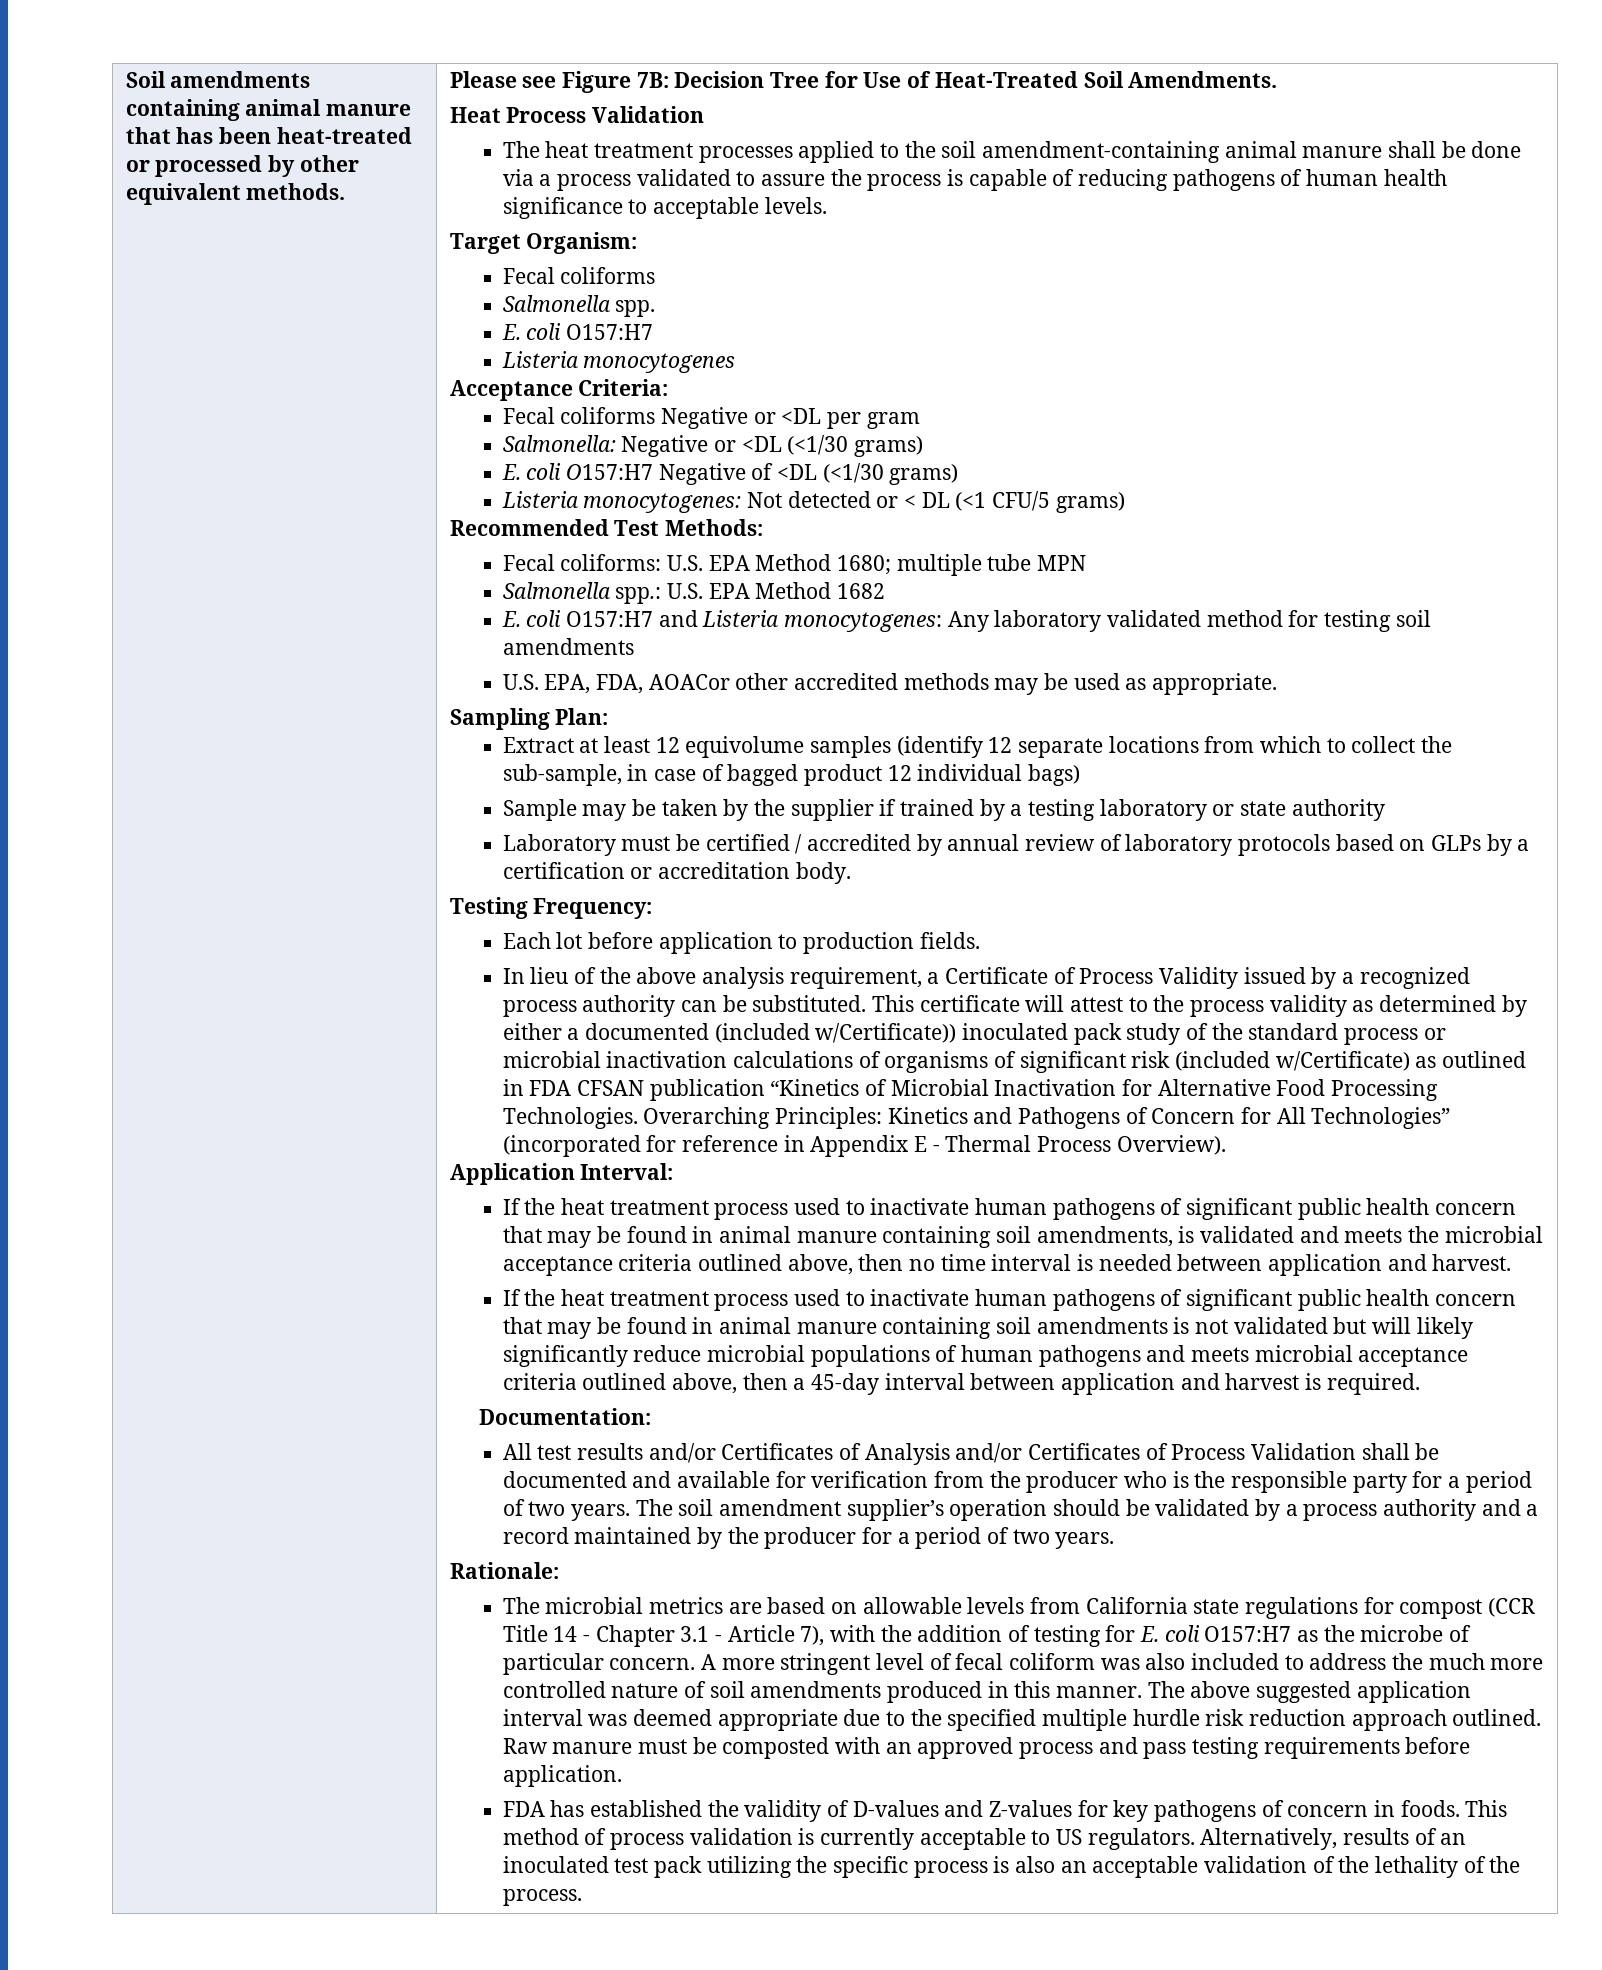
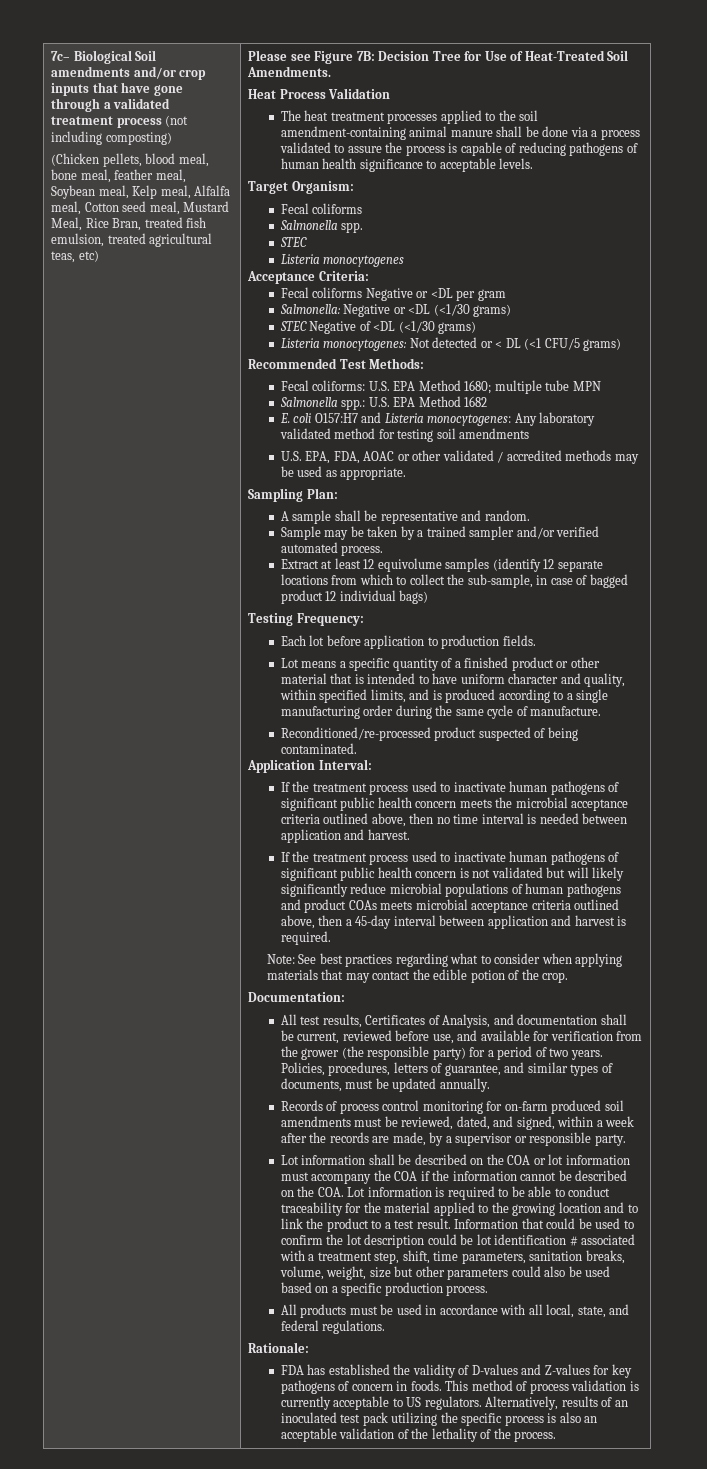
[125,71,311,88] [125,99,412,121] [125,127,412,144] [125,155,359,177] [125,183,346,205] Soil amendments containing animal manure that has been heat-treated or processed by other equivalent methods. -> [51,50,157,64] [51,66,207,80] [51,82,183,96] [51,98,171,112] [51,115,189,128] [51,131,172,145] [51,153,209,167] [51,169,186,183] [51,185,231,199] [51,201,230,215] [51,217,207,231] [51,233,213,247] [51,250,99,263] 7c– Biological Soil amendments and/or crop inputs that have gone through a validated treatment process (not including composting) // (Chicken pellets, blood meal, bone meal, feather meal, Soybean meal, Kelp meal, Alfalfa meal, Cotton seed meal, Mustard Meal, Rice Bran, treated fish emulsion, treated agricultural teas, etc)
[501,323,653,340] E. coli O157:H7 -> [279,237,307,247] STEC
[501,463,653,480] E. coli O157:H7 -> [279,321,307,331] STEC
[648,673,789,690] AOACor other -> [363,450,504,463] AOAC or other validated /
(609, 716) none -> [280,510,530,524] [280,526,600,540] [280,542,384,556] // A sample shall be representative and random. // Sample may be taken by a trained sampler and/or verified automated process.
[502,799,1385,821] [502,834,1530,856] [502,862,851,884] // Sample may be taken by the supplier if trained by a testing laboratory or state authority // Laboratory must be certified / accredited by annual review of laboratory protocols based on GLPs by a certification or accreditation body. -> (429, 597) none
[502,967,1470,989] [502,995,1527,1017] [502,1023,1446,1045] [502,1051,1526,1073] [502,1079,1438,1101] [502,1107,1451,1129] [502,1135,1226,1157] In lieu of the above analysis requirement, a Certificate of Process Validity issued by a recognized process authority can be substituted. This certificate will attest to the process validity as determined by either a documented (included w/Certificate)) inoculated pack study of the standard process or microbial inactivation calculations of organisms of significant risk (included w/Certificate) as outlined in FDA CFSAN publication “Kinetics of Microbial Inactivation for Alternative Food Processing Technologies. Overarching Principles: Kinetics and Pathogens of Concern for All Technologies” (incorporated for reference in Appendix E - Thermal Process Overview). -> [280,657,600,671] [280,673,626,687] [279,689,609,703] [280,705,602,719] [280,727,578,741] [280,743,357,754] Lot means a specific quantity of a finished product or other material that is intended to have uniform character and quality, within specified limits, and is produced according to a single manufacturing order during the same cycle of manufacture. // Reconditioned/re-processed product suspected of being contaminated.
[560,1198,604,1215] heat -> (310, 786) none
[502,1226,1339,1248] that may be found in animal manure containing soil amendments, is validated and -> (457, 804) none
[560,1289,604,1306] heat -> (310, 856) none
[502,1317,1168,1339] that may be found in animal manure containing soil amendments -> (457, 874) none
(1186, 1353) none -> [304,899,377,913] product COAs
[479,1408,652,1425] [502,1443,1440,1465] [502,1471,627,1488] Documentation: // All test results and/or Certificates of Analysis and/or Certificates of Process Validation shall be documented -> [266,953,623,967] [266,969,569,983] [248,992,346,1002] [280,1014,627,1028] [280,1030,454,1044] Note: See best practices regarding what to consider when applying materials that may contact the edible potion of the crop. // Documentation: // All test results, Certificates of Analysis, and documentation shall be current, reviewed before use,
[1026,1471,1532,1493] [502,1499,1539,1521] [502,1527,1115,1549] [449,1562,559,1579] [502,1597,1535,1619] [502,1625,1471,1647] [502,1653,1544,1675] [502,1681,1471,1703] [502,1709,1542,1731] [502,1737,1471,1759] [502,1765,622,1787] producer who is the responsible party for a period of two years. The soil amendment supplier’s operation should be validated by a process authority and a record maintained by the producer for a period of two years. // Rationale: // The microbial metrics are based on allowable levels from California state regulations for compost (CCR Title 14 - Chapter 3.1 - Article 7), with the addition of testing for E. coli O157:H7 as the microbe of particular concern. A more stringent level of fecal coliform was also included to address the much more controlled nature of soil amendments produced in this manner. The above suggested application interval was deemed appropriate due to the specified multiple hurdle risk reduction approach outlined. Raw manure must be composted with an approved process and pass testing requirements before application. -> [301,1046,603,1060] [280,1062,613,1076] [280,1078,490,1092] [280,1100,624,1114] [280,1116,635,1130] [280,1132,626,1146] [280,1154,630,1165] [280,1170,628,1184] [280,1186,611,1200] [280,1202,638,1216] [280,1218,634,1232] [280,1234,636,1248] [279,1250,625,1264] [279,1266,611,1280] [280,1282,489,1296] [280,1304,630,1318] [280,1320,386,1334] [248,1342,310,1353] grower (the responsible party) for a period of two years. Policies, procedures, letters of guarantee, and similar types of documents, must be updated annually. // Records of process control monitoring for on-farm produced soil amendments must be reviewed, dated, and signed, within a week after the records are made, by a supervisor or responsible party. // Lot information shall be described on the COA or lot information must accompany the COA if the information cannot be described on the COA. Lot information is required to be able to conduct traceability for the material applied to the growing location and to link the product to a test result. Information that could be used to confirm the lot description could be lot identification # associated with a treatment step, shift, time parameters, sanitation breaks, volume, weight, size but other parameters could also be used based on a specific production process. // All products must be used in accordance with all local, state, and federal regulations. // Rationale:

